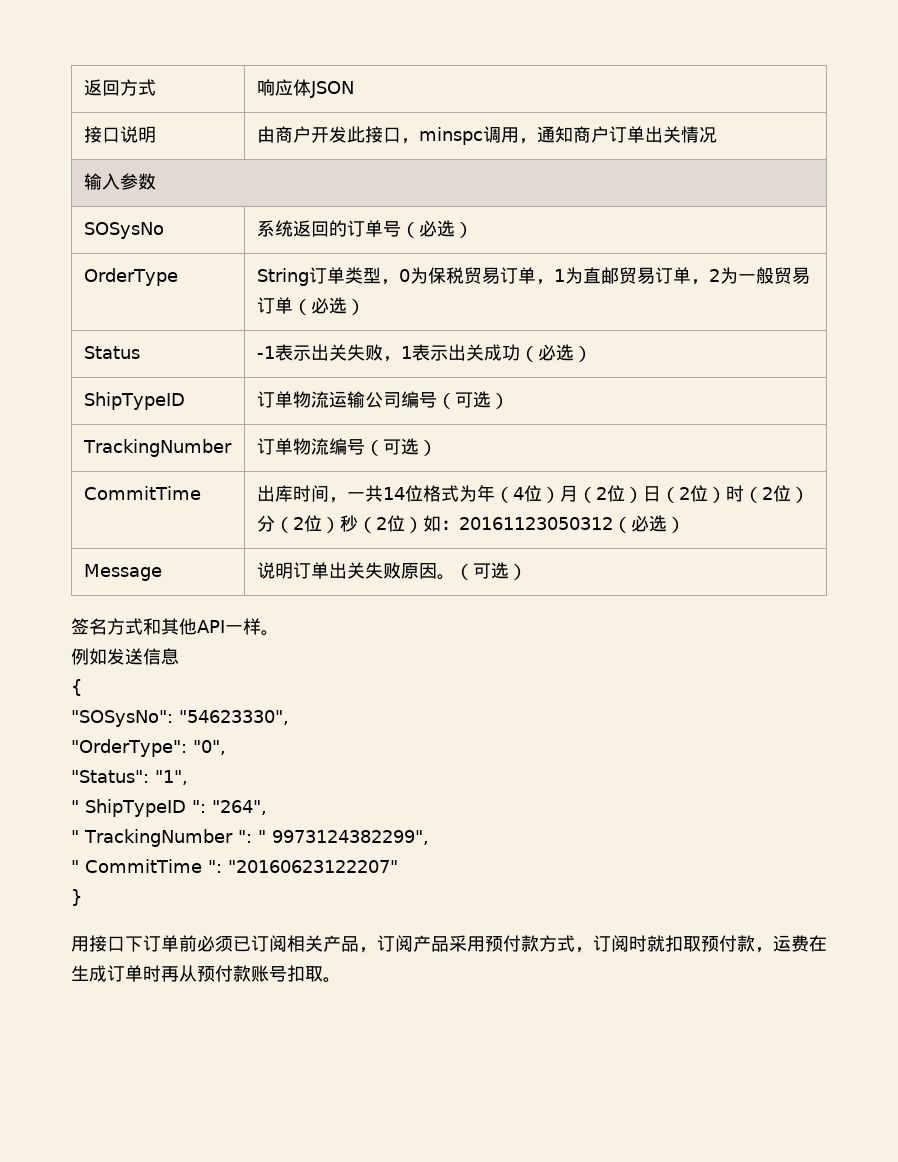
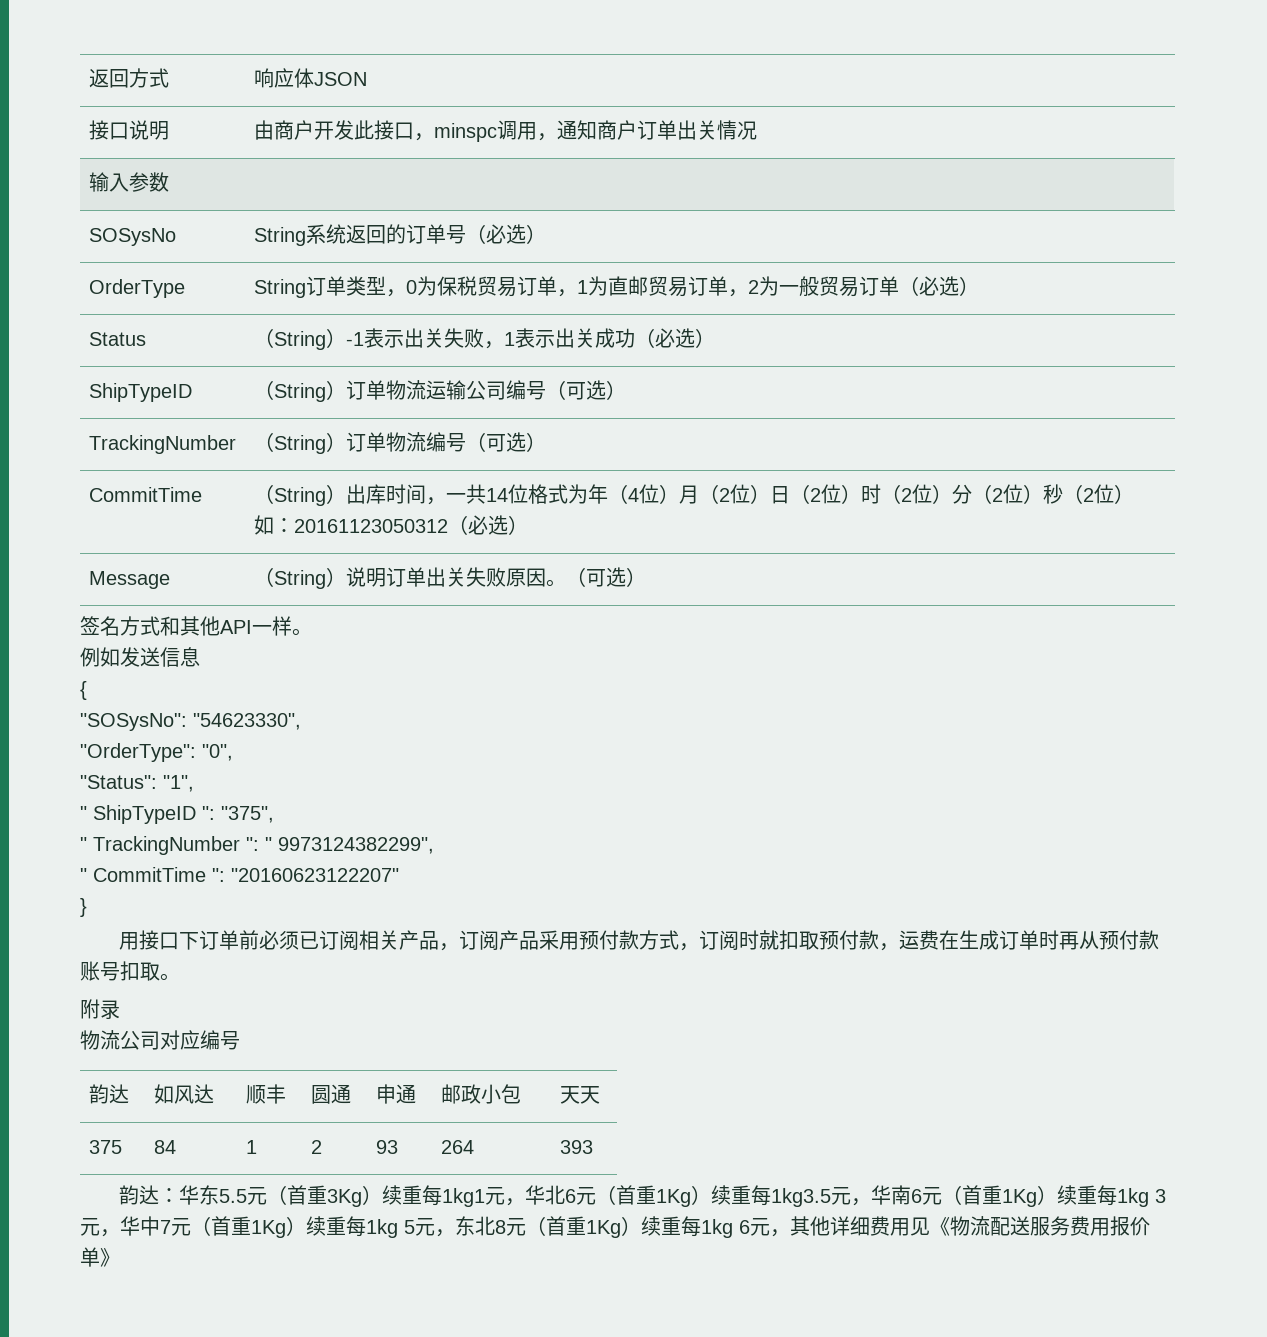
(164, 230) none -> [253,227,306,246] String
(140, 352) none -> [253,328,346,350] （String）
(185, 401) none -> [253,380,346,402] （String）
(232, 448) none -> [253,432,346,454] （String）
(201, 493) none -> [253,484,346,506] （String）
(162, 572) none -> [253,567,346,589] （String）
[211,800,267,815] "264", -> [221,806,274,823] "375",
(341, 980) none -> [80,999,120,1019] [80,1030,240,1050] [88,1084,129,1104] [153,1084,214,1104] [245,1084,286,1104] [310,1084,351,1104] [375,1084,416,1104] [440,1084,521,1104] [559,1086,600,1104] [88,1140,122,1154] [153,1140,176,1154] [245,1140,257,1154] [310,1140,322,1154] [375,1140,398,1154] [440,1140,474,1154] [559,1140,593,1154] [118,1185,1166,1207] [80,1216,1150,1238] [80,1247,120,1267] // 附录 // 物流公司对应编号 // 韵达 | 如风达 | 顺丰 | 圆通 | 申通 | 邮政小包 | 天天 // 375 | 84 | 1 | 2 | 93 | 264 | 393 // 韵达：华东5.5元（首重3Kg）续重每1kg1元，华北6元（首重1Kg）续重每1kg3.5元，华南6元（首重1Kg）续重每1kg 3元，华中7元（首重1Kg）续重每1kg 5元，东北8元（首重1Kg）续重每1kg 6元，其他详细费用见《物流配送服务费用报价单》

